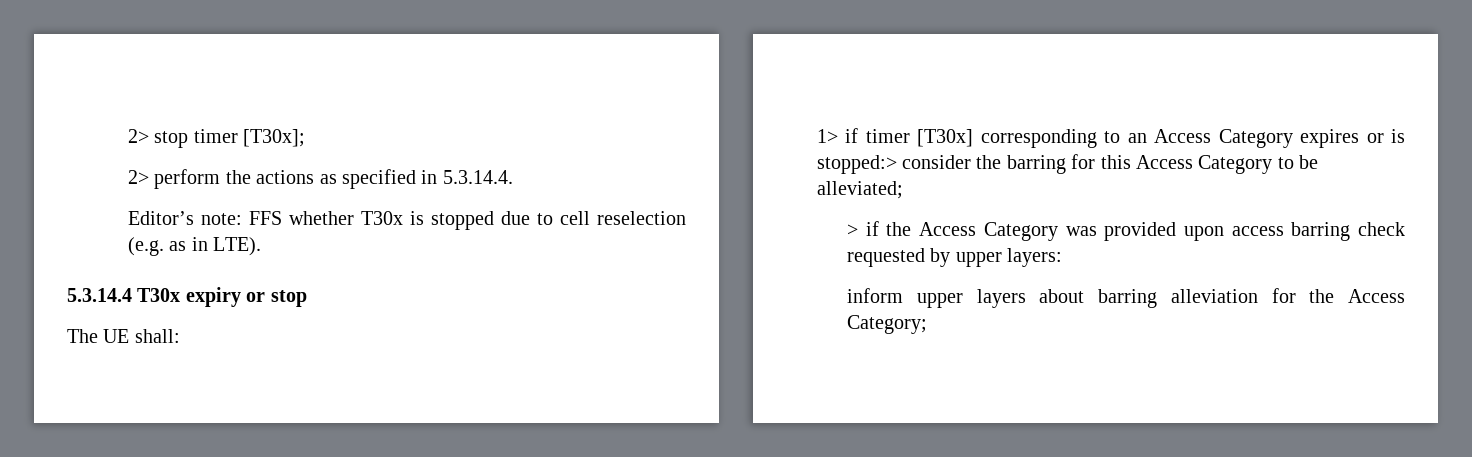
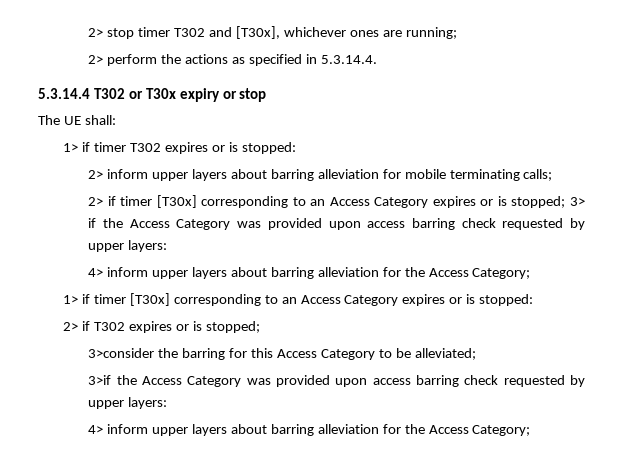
[243,129,306,147] [T30x]; -> [174,26,457,39] T302 and [T30x], whichever ones are running;
[128,211,686,230] [128,237,262,256] // Editor’s note: FFS whether T30x is stopped due to cell reselection (e.g. as in LTE). -> (377, 59) none
(132, 295) none -> [93,88,143,99] T302 or
[917,129,1405,148] [816,154,1319,174] [816,181,903,199] [847,224,859,236] [T30x] corresponding to an Access Category expires or is stopped:> consider the barring for this Access Category to be alleviated; // > -> [129,142,296,154] [88,169,553,181] [88,195,585,208] T302 expires or is stopped: // 2> inform upper layers about barring alleviation for mobile terminating calls; // 2> if timer [T30x] corresponding to an Access Category expires or is stopped; 3>
(1063, 257) none -> [88,268,104,277] 4>
(928, 324) none -> [63,293,534,306] [63,321,260,333] [88,348,476,360] [88,375,586,387] [88,397,168,409] [88,424,531,436] // 1> if timer [T30x] corresponding to an Access Category expires or is stopped: // 2> if T302 expires or is stopped; // 3>consider the barring for this Access Category to be alleviated; // 3>if the Access Category was provided upon access barring check requested by upper layers: // 4> inform upper layers about barring alleviation for the Access Category;

